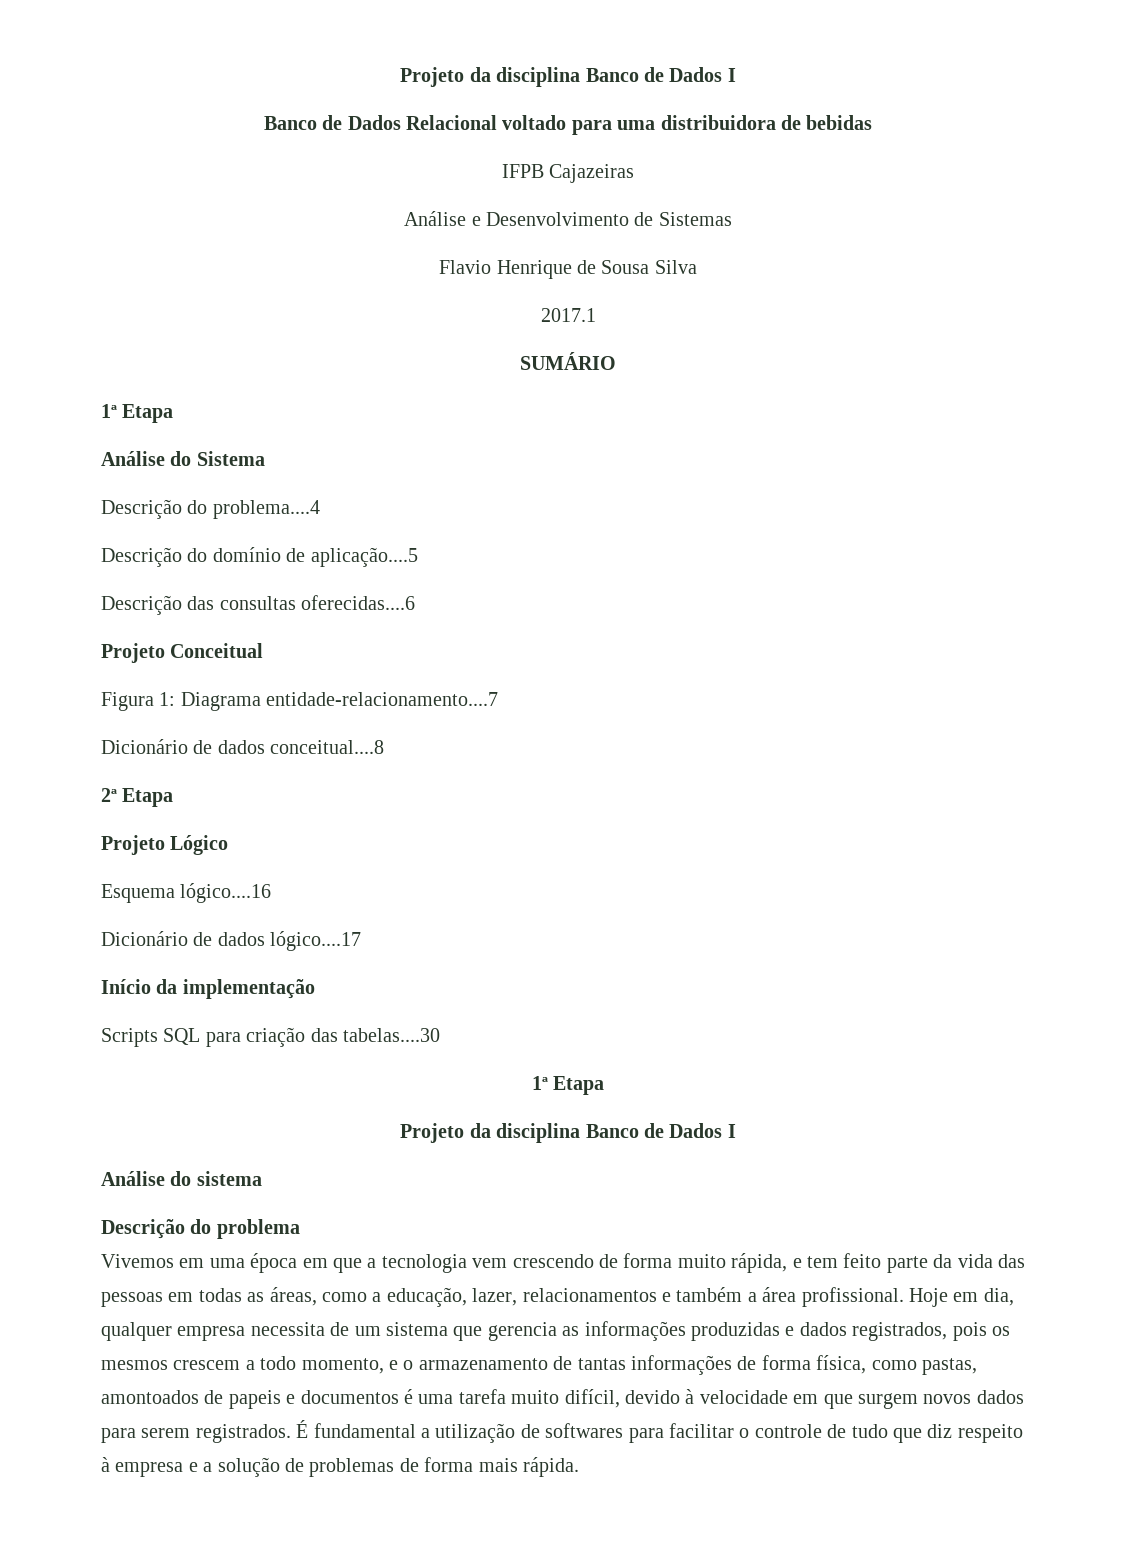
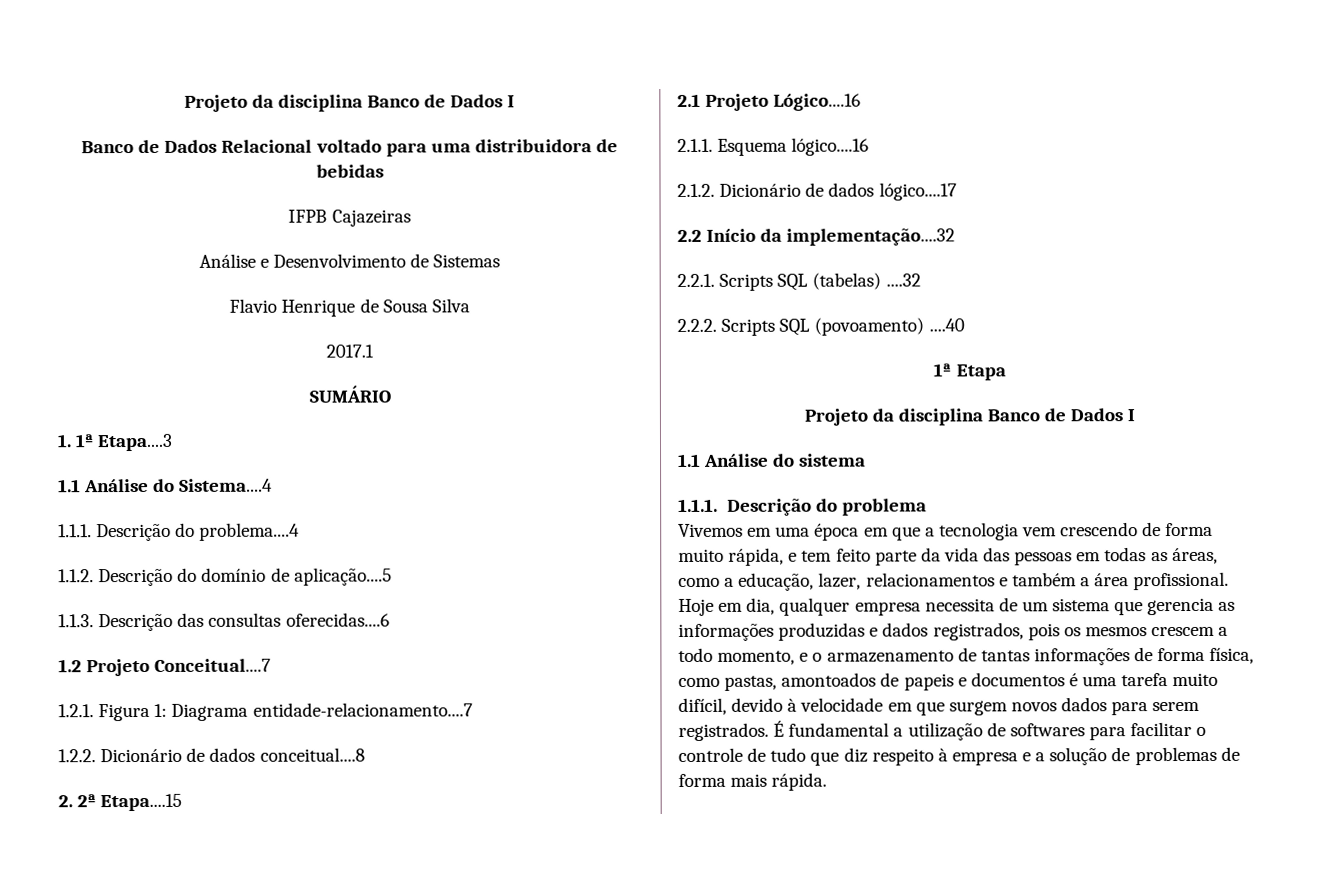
[101,404,174,423] [101,451,265,466] 1ª Etapa // Análise do Sistema // -> [57,433,174,452] [58,478,274,493] [58,524,92,538] 1. 1ª Etapa....3 // 1.1 Análise do Sistema....4 // 1.1.1.
(320, 509) none -> [58,569,94,583] 1.1.2.
(418, 557) none -> [58,614,94,628] 1.1.3.
[101,643,264,663] Projeto Conceitual // -> [58,658,272,677] [58,704,94,718] 1.2 Projeto Conceitual....7 // 1.2.1.
(499, 699) none -> [58,749,96,763] 1.2.2.
[101,788,174,807] [101,835,229,855] 2ª Etapa // Projeto Lógico // -> [58,793,183,812] [677,93,862,111] [677,138,713,152] 2. 2ª Etapa....15 // 2.1 Projeto Lógico....16 // 2.1.1.
(272, 893) none -> [677,183,715,197] 2.1.2.
(362, 941) none -> [677,229,702,242] 2.2
[182,979,315,999] [101,1027,440,1047] implementação // Scripts SQL para criação das tabelas....30 -> [786,228,956,246] [677,272,921,291] [677,317,965,336] implementação....32 // 2.2.1. Scripts SQL (tabelas) ....32 // 2.2.2. Scripts SQL (povoamento) ....40
(736, 1131) none -> [678,453,701,467] 1.1
(262, 1178) none -> [678,498,718,512] 1.1.1.

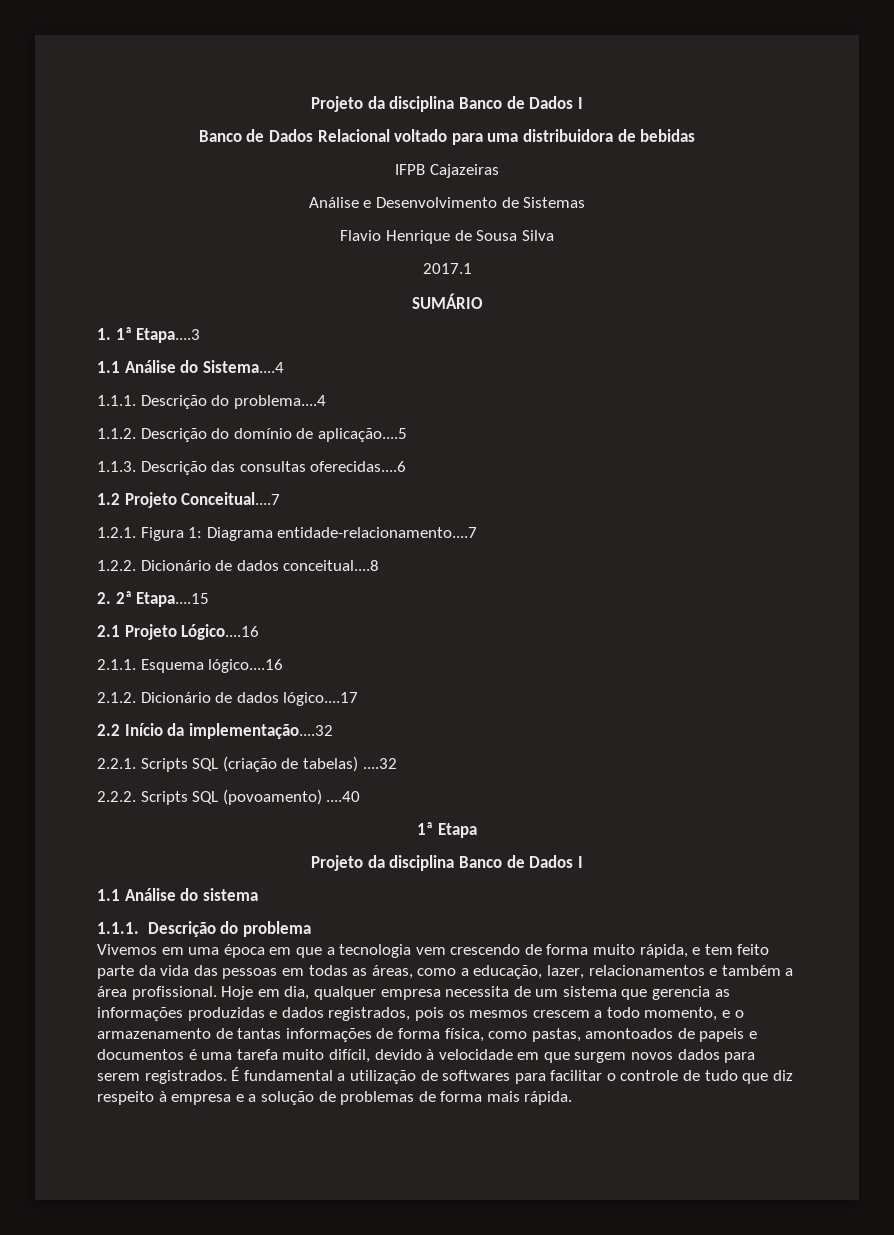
[812,272,882,290] (tabelas) -> [222,756,358,772] (criação de tabelas)

